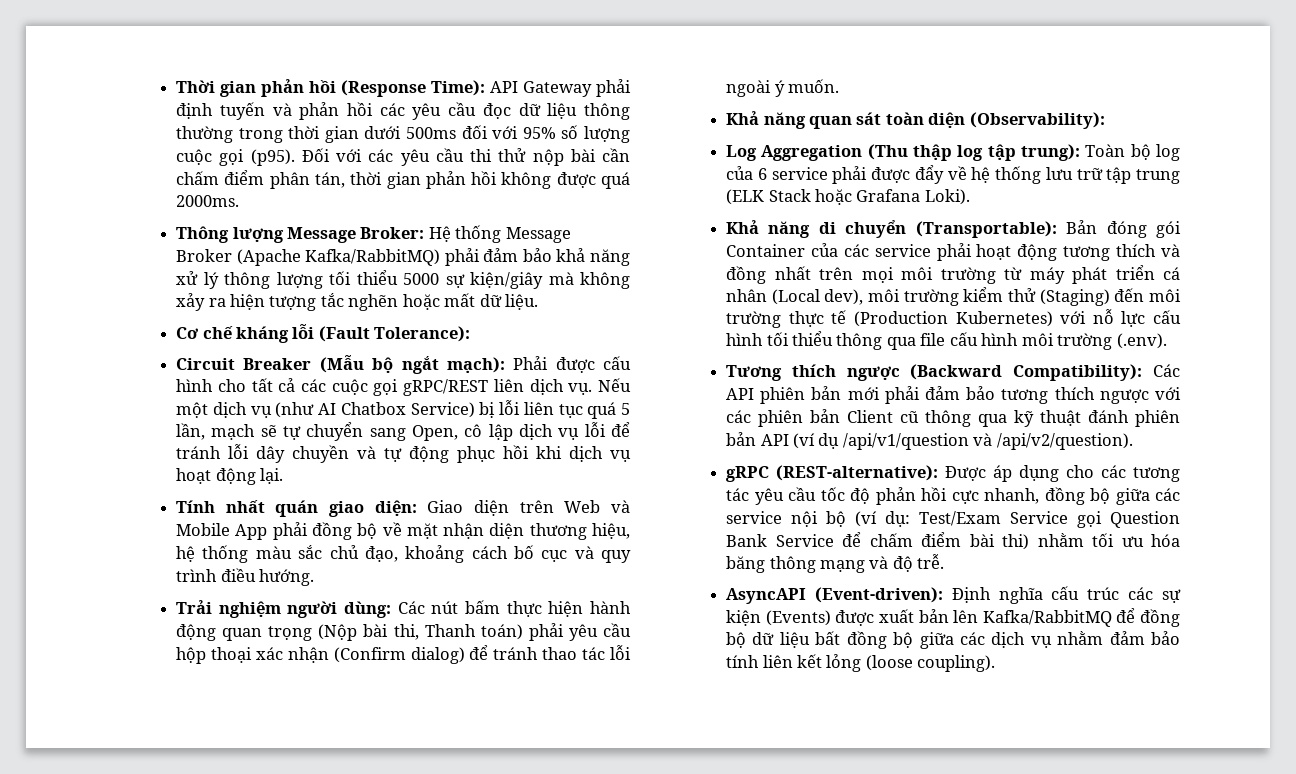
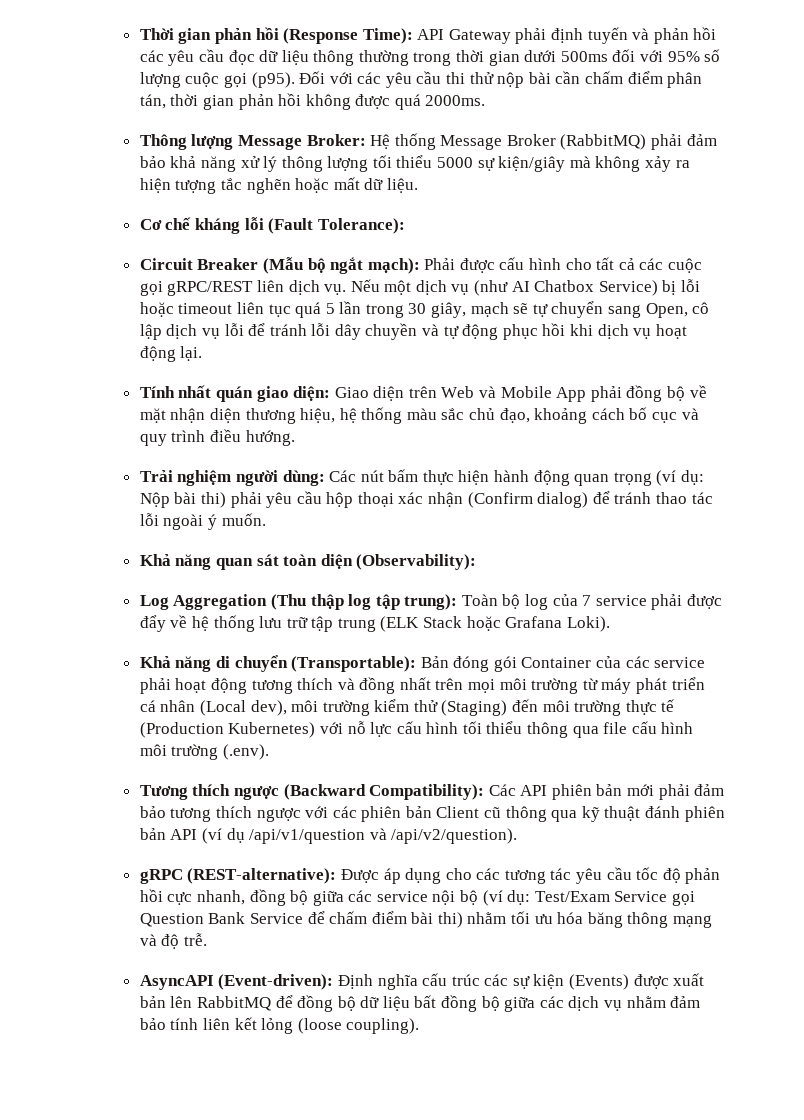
[236,249,441,266] (Apache Kafka/RabbitMQ) -> [560,134,647,150] (RabbitMQ)
(521, 407) none -> [139,302,233,317] hoặc timeout
[176,423,206,440] lần, -> [339,301,467,318] lần trong 30 giây,
[318,624,523,641] (Nộp bài thi, Thanh toán) -> [656,470,705,486] [139,492,226,508] (ví dụ: Nộp bài thi)
[757,168,767,180] 6 -> [582,595,592,606] 7
[982,610,1112,627] Kafka/RabbitMQ -> [196,996,271,1011] RabbitMQ

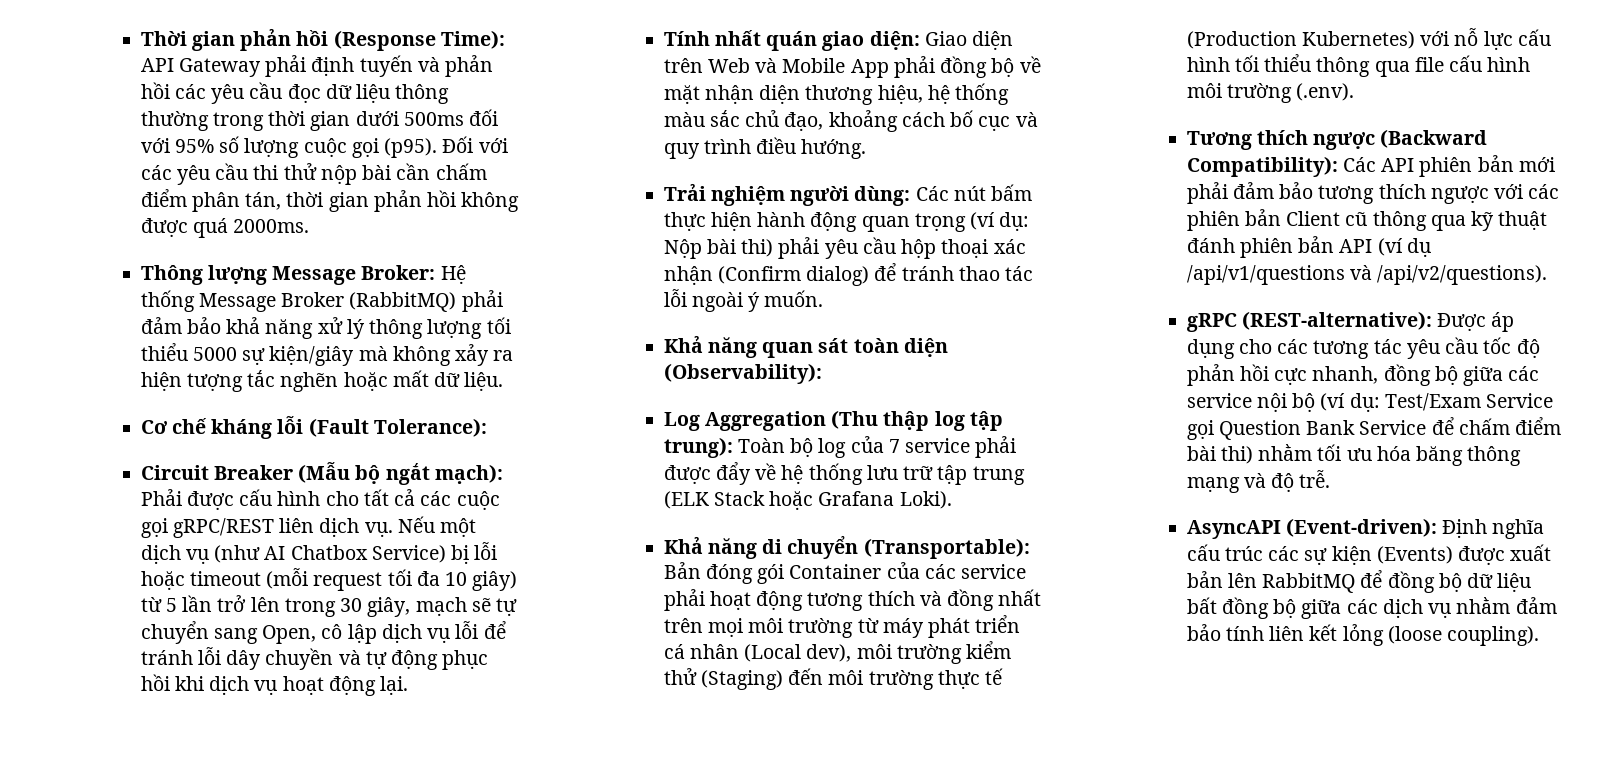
[236,301,362,318] liên tục quá 5 lần -> [266,568,518,591] [140,595,280,612] (mỗi request tối đa 10 giây) từ 5 lần trở lên
[249,828,518,844] /api/v1/question và /api/v2/question). -> [1186,265,1548,285] /api/v1/questions và /api/v2/questions).

